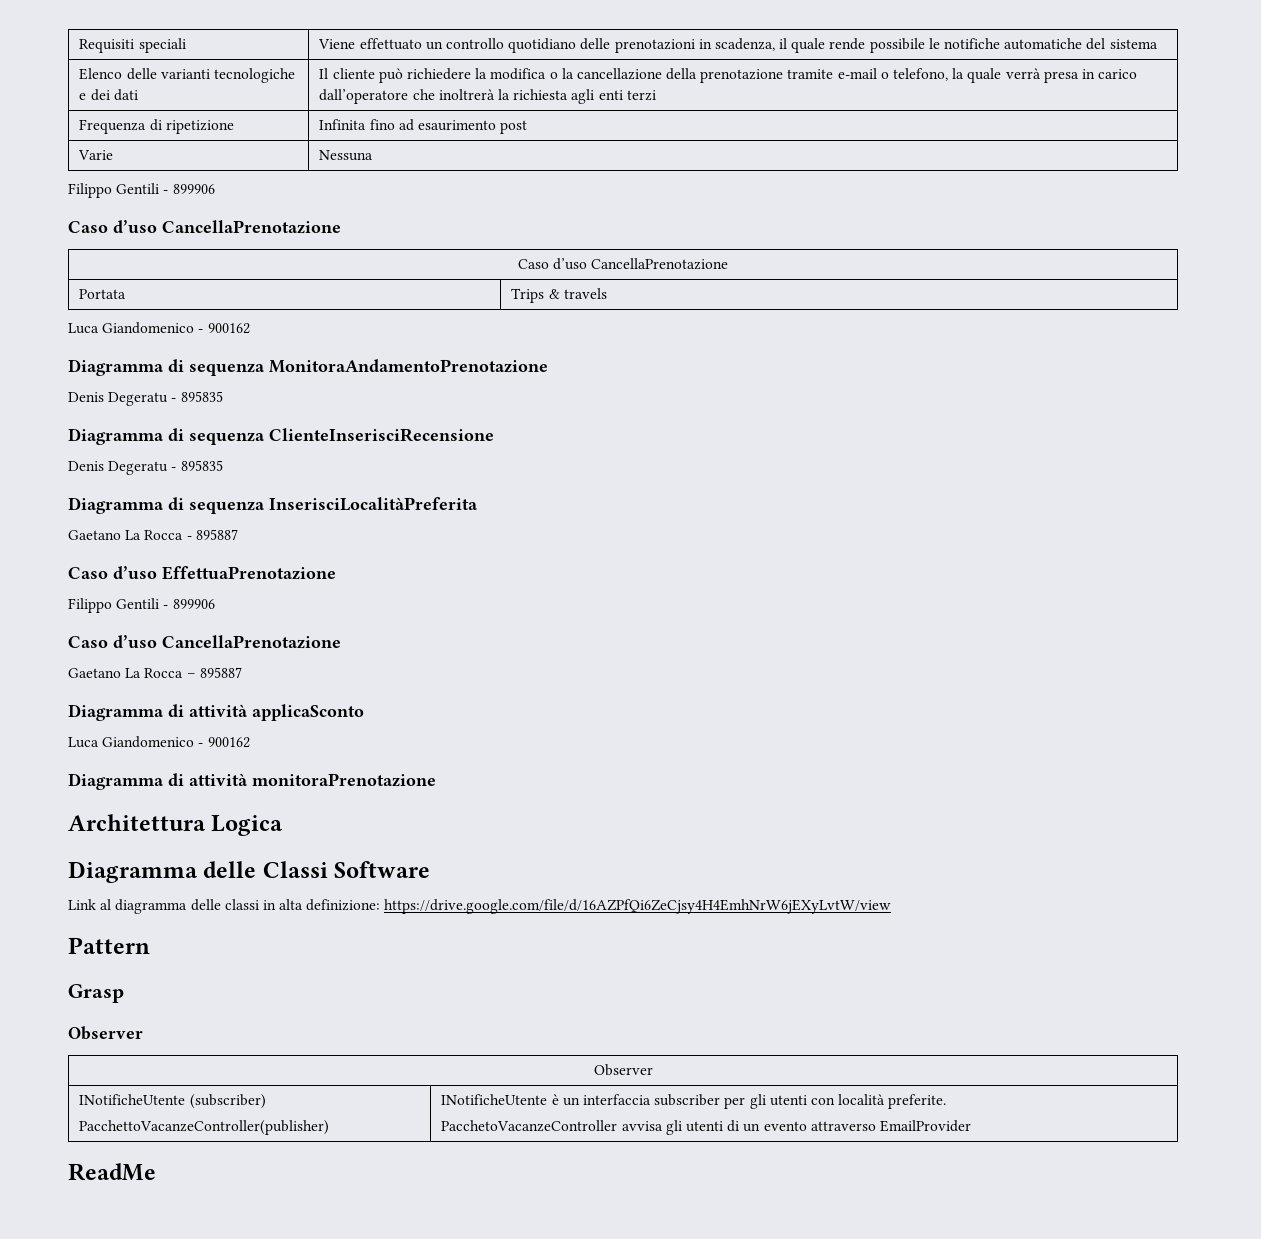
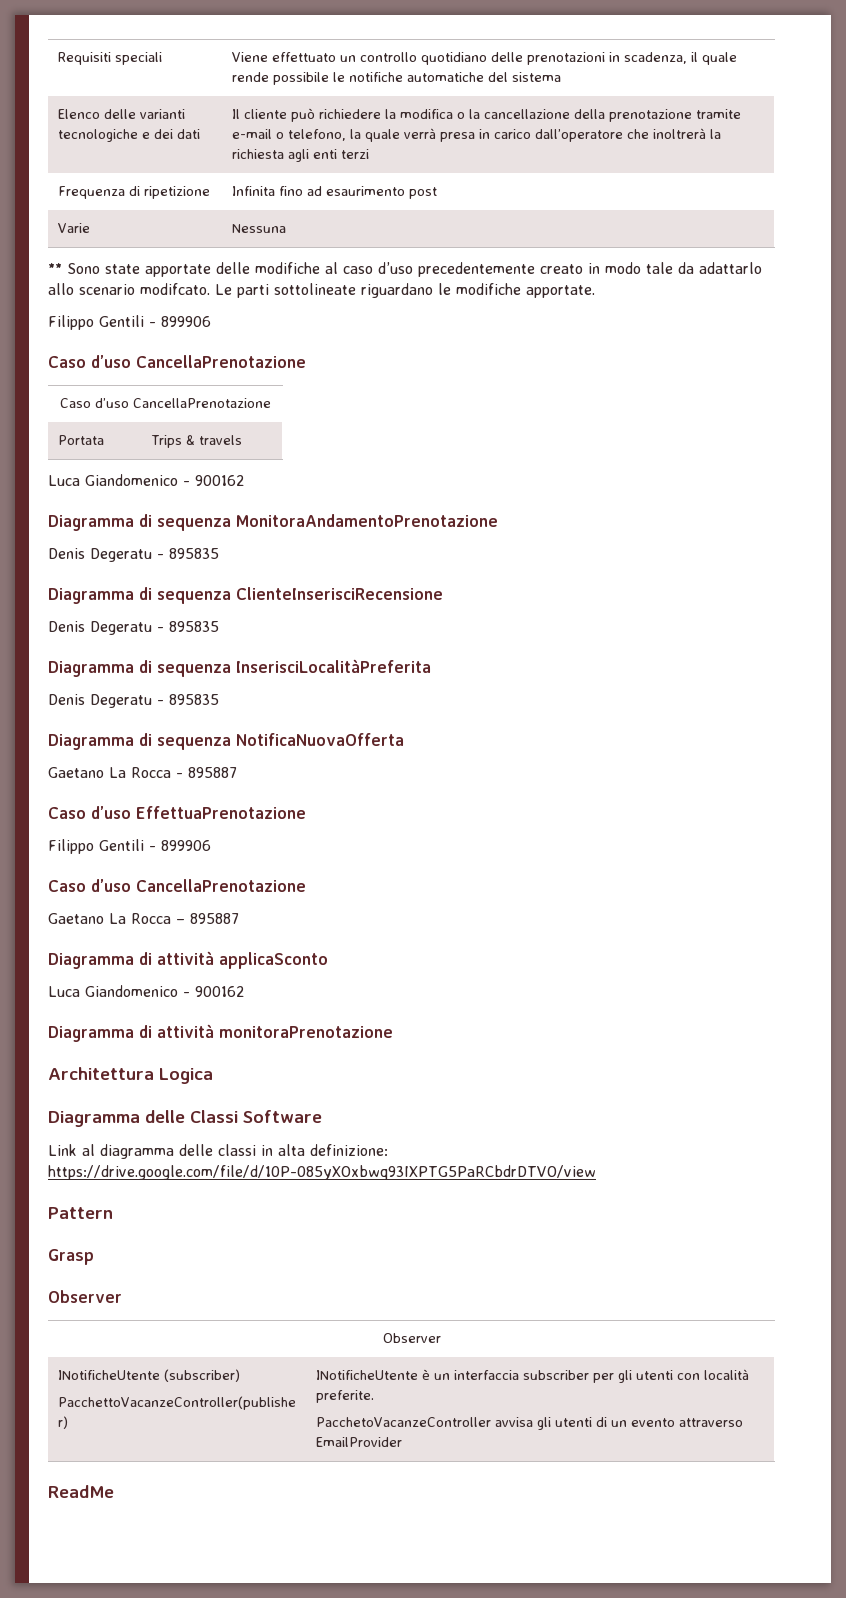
(374, 155) none -> [48,262,762,277] [48,283,595,298] // ** Sono state apportate delle modifiche al caso d’uso precedentemente creato in modo tale da adattarlo allo scenario modifcato. Le parti sottolineate riguardano le modifiche apportate.
(478, 504) none -> [48,694,219,708] [48,733,404,750] // Denis Degeratu - 895835 // Diagramma di sequenza NotificaNuovaOfferta
[384,899,892,914] https://drive.google.com/file/d/16AZPfQi6ZeCjsy4H4EmhNrW6jEXyLvtW/view -> [48,1165,596,1180] https://drive.google.com/file/d/10P-085yXOxbwq93IXPTG5PaRCbdrDTVO/view

